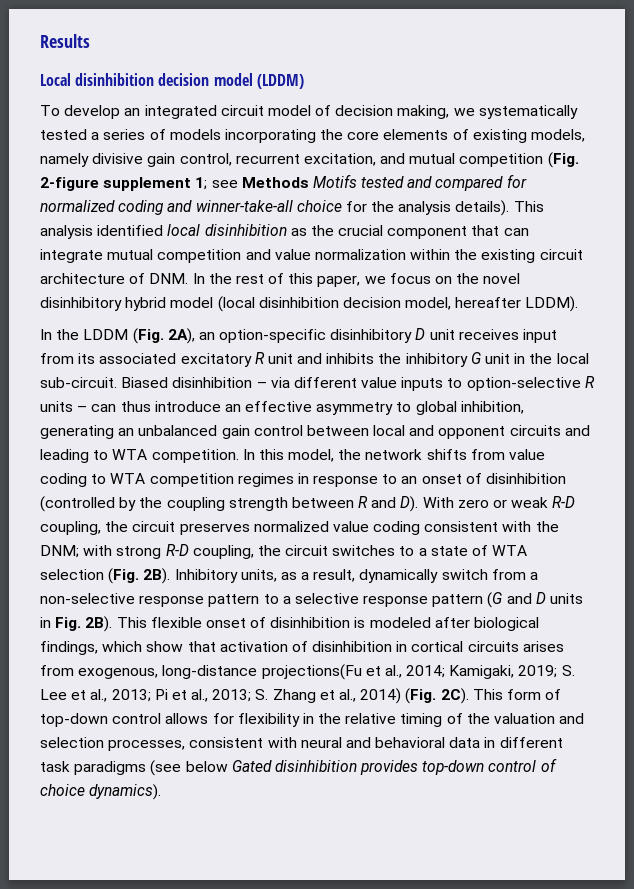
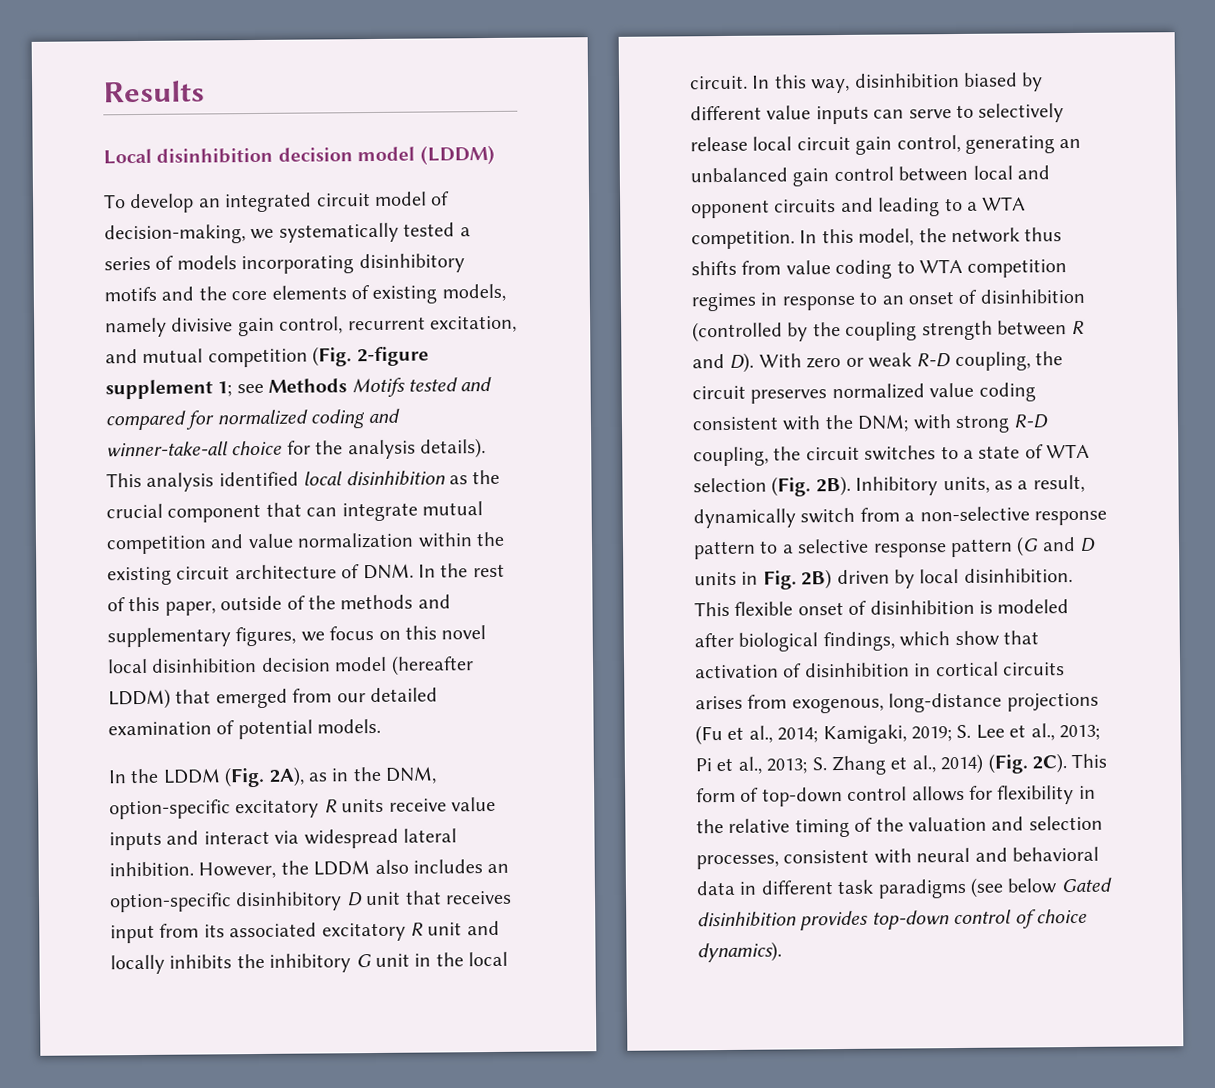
[335,105,450,119] decision making, -> [104,224,246,245] decision-making,
(316, 136) none -> [358,253,465,274] [104,286,195,302] disinhibitory motifs and
[364,273,521,284] [40,296,579,312] we focus on the novel disinhibitory hybrid model (local disinhibition decision model, hereafter LDDM). -> [220,594,451,611] [107,625,487,648] [107,655,474,676] [108,687,438,710] [108,718,382,740] outside of the methods and supplementary figures, we focus on this novel local disinhibition decision model (hereafter LDDM) that emerged from our detailed examination of potential models.
(195, 336) none -> [308,766,438,784] [109,796,496,820] [109,828,457,851] [109,859,483,879] as in the DNM, option-specific excitatory R units receive value inputs and interact via widespread lateral inhibition. However, the LDDM also includes
(455, 334) none -> [404,890,442,905] that
(323, 358) none -> [110,954,165,975] locally
[40,376,595,391] [40,401,524,415] sub-circuit. Biased disinhibition – via different value inputs to option-selective R units – can thus introduce an effective asymmetry to global inhibition, -> [690,72,1044,94] [690,103,1065,125] [690,134,961,155] circuit. In this way, disinhibition biased by different value inputs can serve to selectively release local circuit gain control,
(109, 455) none -> [967,201,978,211] a
(423, 454) none -> [1024,227,1063,242] thus
[85,616,113,632] 2B). -> [801,568,1073,590] 2B) driven by local disinhibition.
[261,664,362,680] projections(Fu -> [1006,692,1099,712] [695,725,723,746] projections (Fu

